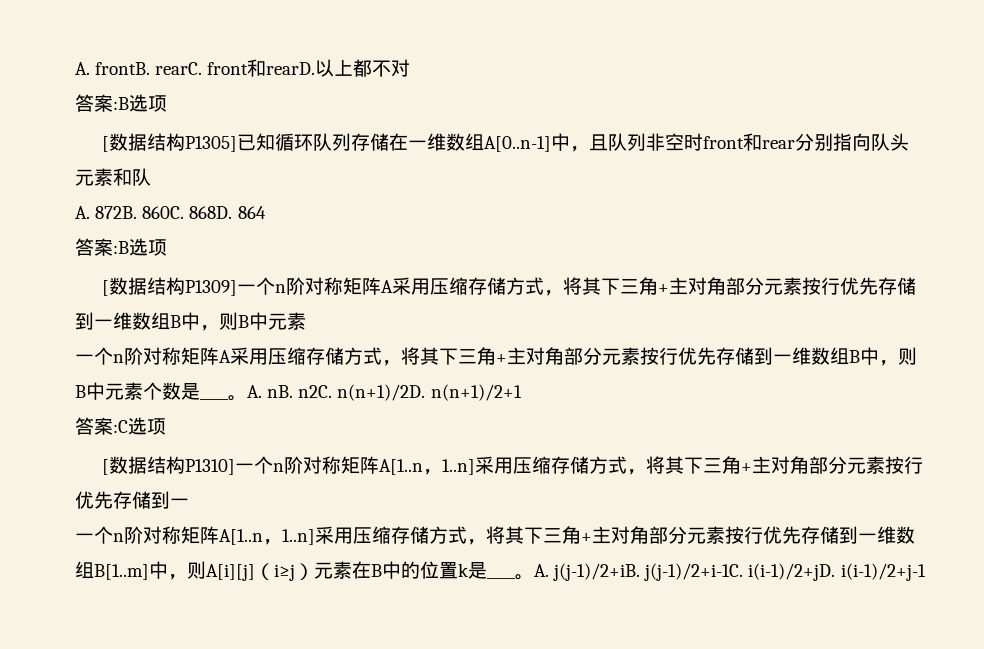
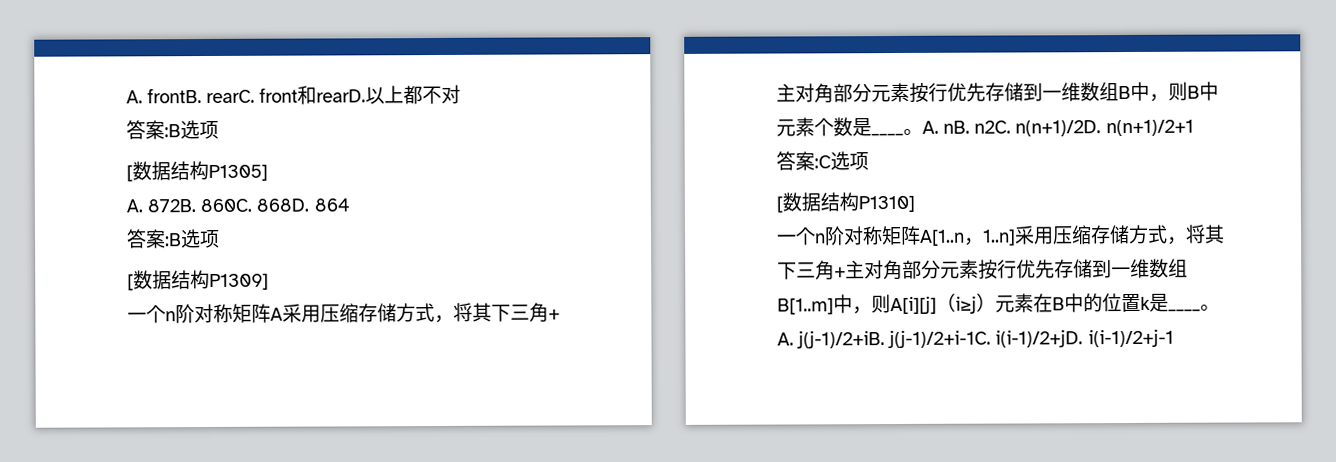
[236,133,909,152] [75,168,151,186] 已知循环队列存储在一维数组A[0..n-1]中，且队列非空时front和rear分别指向队头元素和队 -> (268, 173) none
[236,277,916,296] [75,312,306,331] 一个n阶对称矩阵A采用压缩存储方式，将其下三角+主对角部分元素按行优先存储到一维数组B中，则B中元素 -> (269, 282) none
[234,456,923,475] [75,491,189,509] 一个n阶对称矩阵A[1..n，1..n]采用压缩存储方式，将其下三角+主对角部分元素按行优先存储到一 -> (915, 204) none

